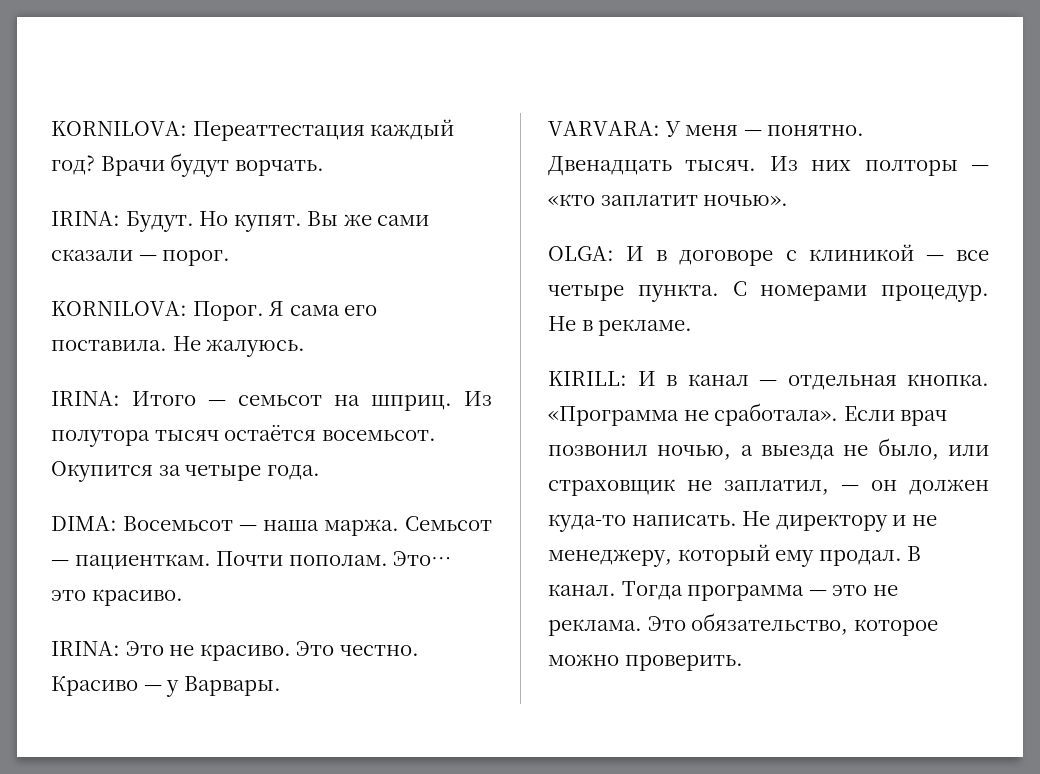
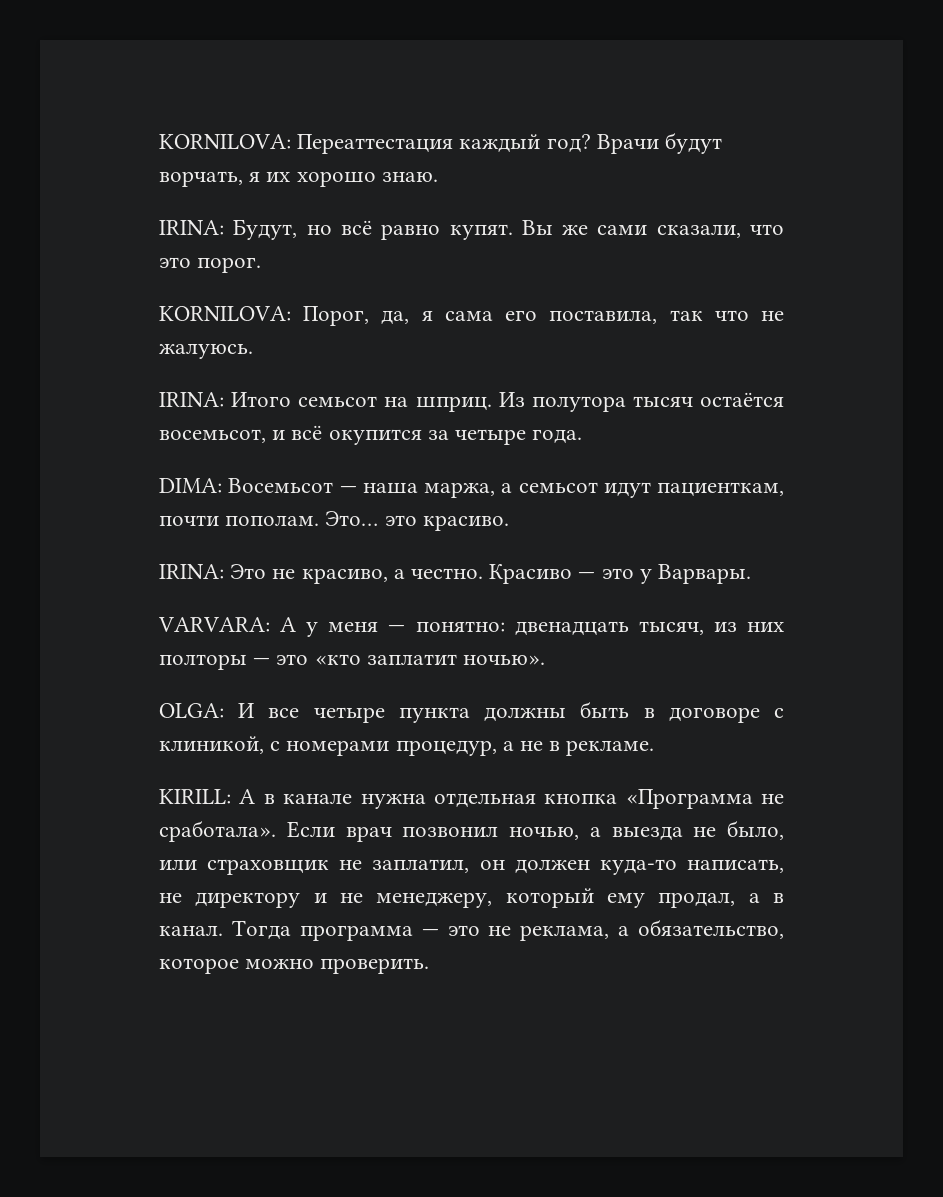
[234,160,324,176] [51,211,229,232] ворчать. // IRINA: Будут. Но -> [159,171,438,187] [159,219,441,240] ворчать, я их хорошо знаю. // IRINA: Будут, но всё равно
[51,249,157,261] сказали — -> [656,224,784,238] [159,257,191,268] сказали, что это
[192,301,378,321] [51,336,201,351] Порог. Я сама его поставила. Не -> [303,306,784,326] Порог, да, я сама его поставила, так что не
[208,400,226,406] — -> (292, 399) none
[321,430,436,441] [51,461,153,482] восемьсот. Окупится -> [159,425,422,445] восемьсот, и всё окупится
[324,516,492,536] [51,551,284,570] маржа. Семьсот — пациенткам. Почти -> [424,482,784,498] [159,515,219,526] маржа, а семьсот идут пациенткам, почти
[199,641,335,661] красиво. Это -> [301,568,405,584] красиво, а
(162, 688) none -> [601,568,634,579] это
[664,121,865,138] [548,156,798,176] У меня — понятно. Двенадцать тысяч. Из -> [280,617,737,637] А у меня — понятно: двенадцать тысяч, из
(989, 168) none -> [276,654,309,665] это
[656,244,989,266] [548,281,989,302] [548,316,693,336] [548,371,989,390] в договоре с клиникой — все четыре пункта. С номерами процедур. Не в рекламе. // KIRILL: И в канал — отдельная кнопка. -> [268,701,784,723] [159,736,655,756] [159,789,618,809] все четыре пункта должны быть в договоре с клиникой, с номерами процедур, а не в рекламе. // KIRILL: А в канале нужна отдельная кнопка
[841,485,859,491] — -> (470, 866) none
[631,511,771,526] написать. Не -> [686,859,784,873] [159,893,182,903] написать, не
[818,546,922,566] продал. В -> [658,892,784,908] продал, а в
[548,616,686,636] реклама. Это -> [520,925,630,941] реклама, а

